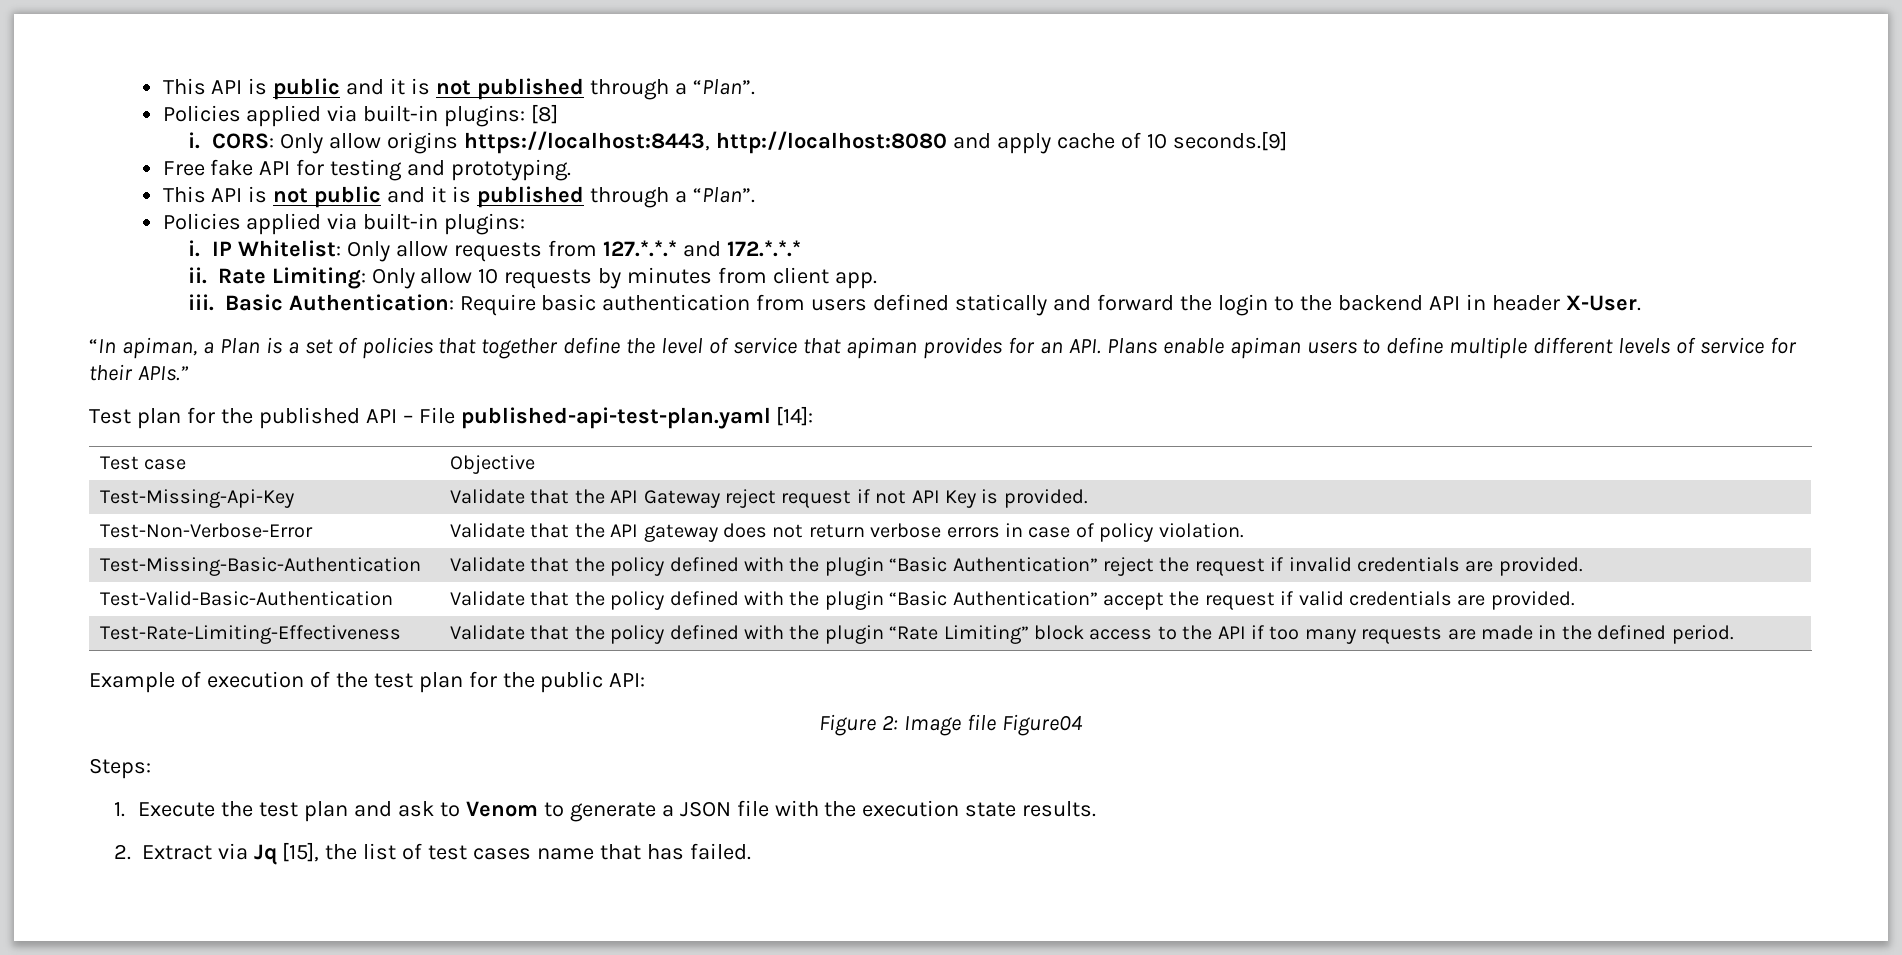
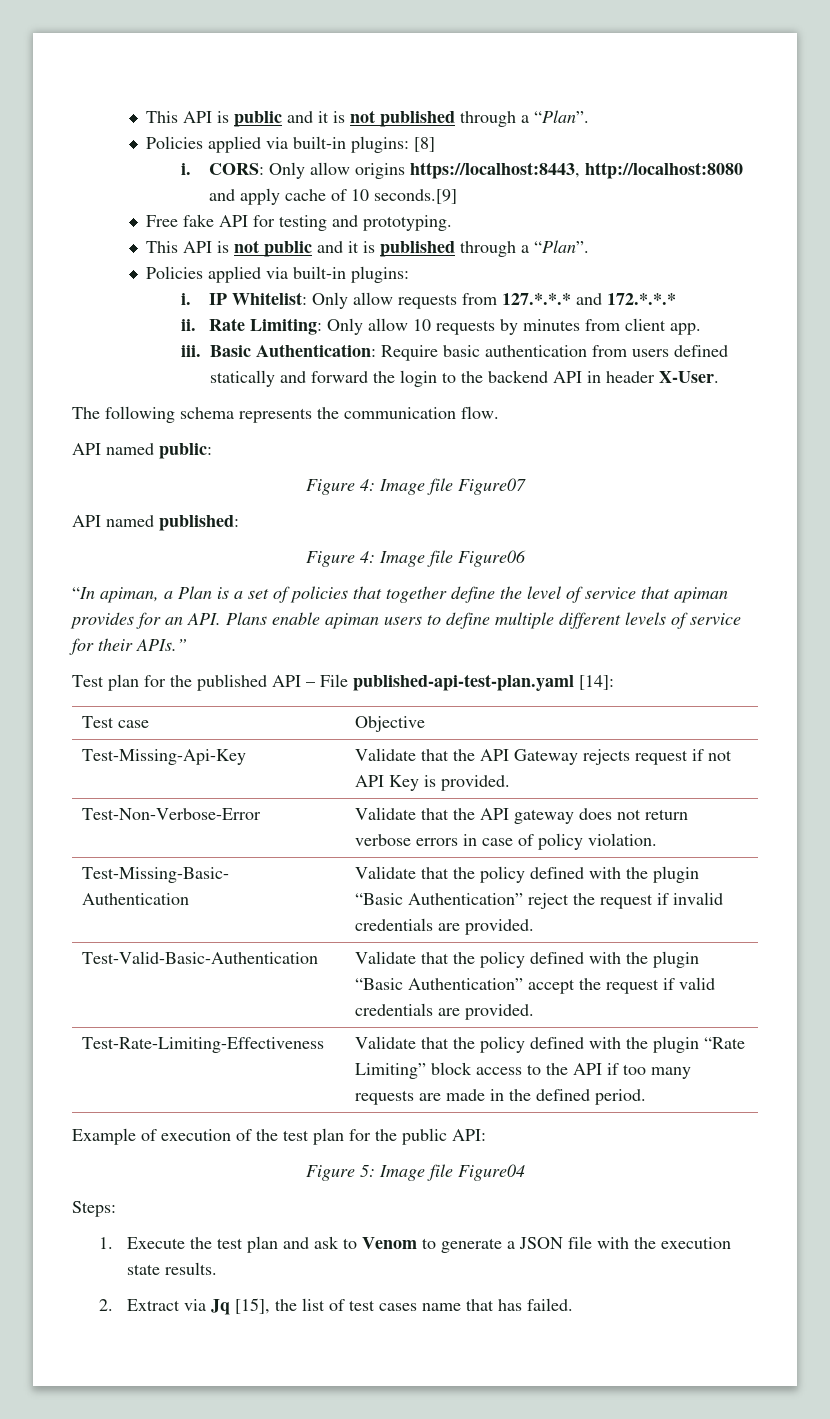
(1641, 303) none -> [72,406,499,423] [72,443,212,459] [305,478,526,495] [72,515,239,531] [305,550,526,567] // The following schema represents the communication flow. // API named public: // Figure 4: Image file Figure07 // API named published: // Figure 4: Image file Figure06
[724,489,776,508] reject -> [583,749,631,765] rejects
[882,715,899,730] 2: -> [359,1165,375,1177] 5:

